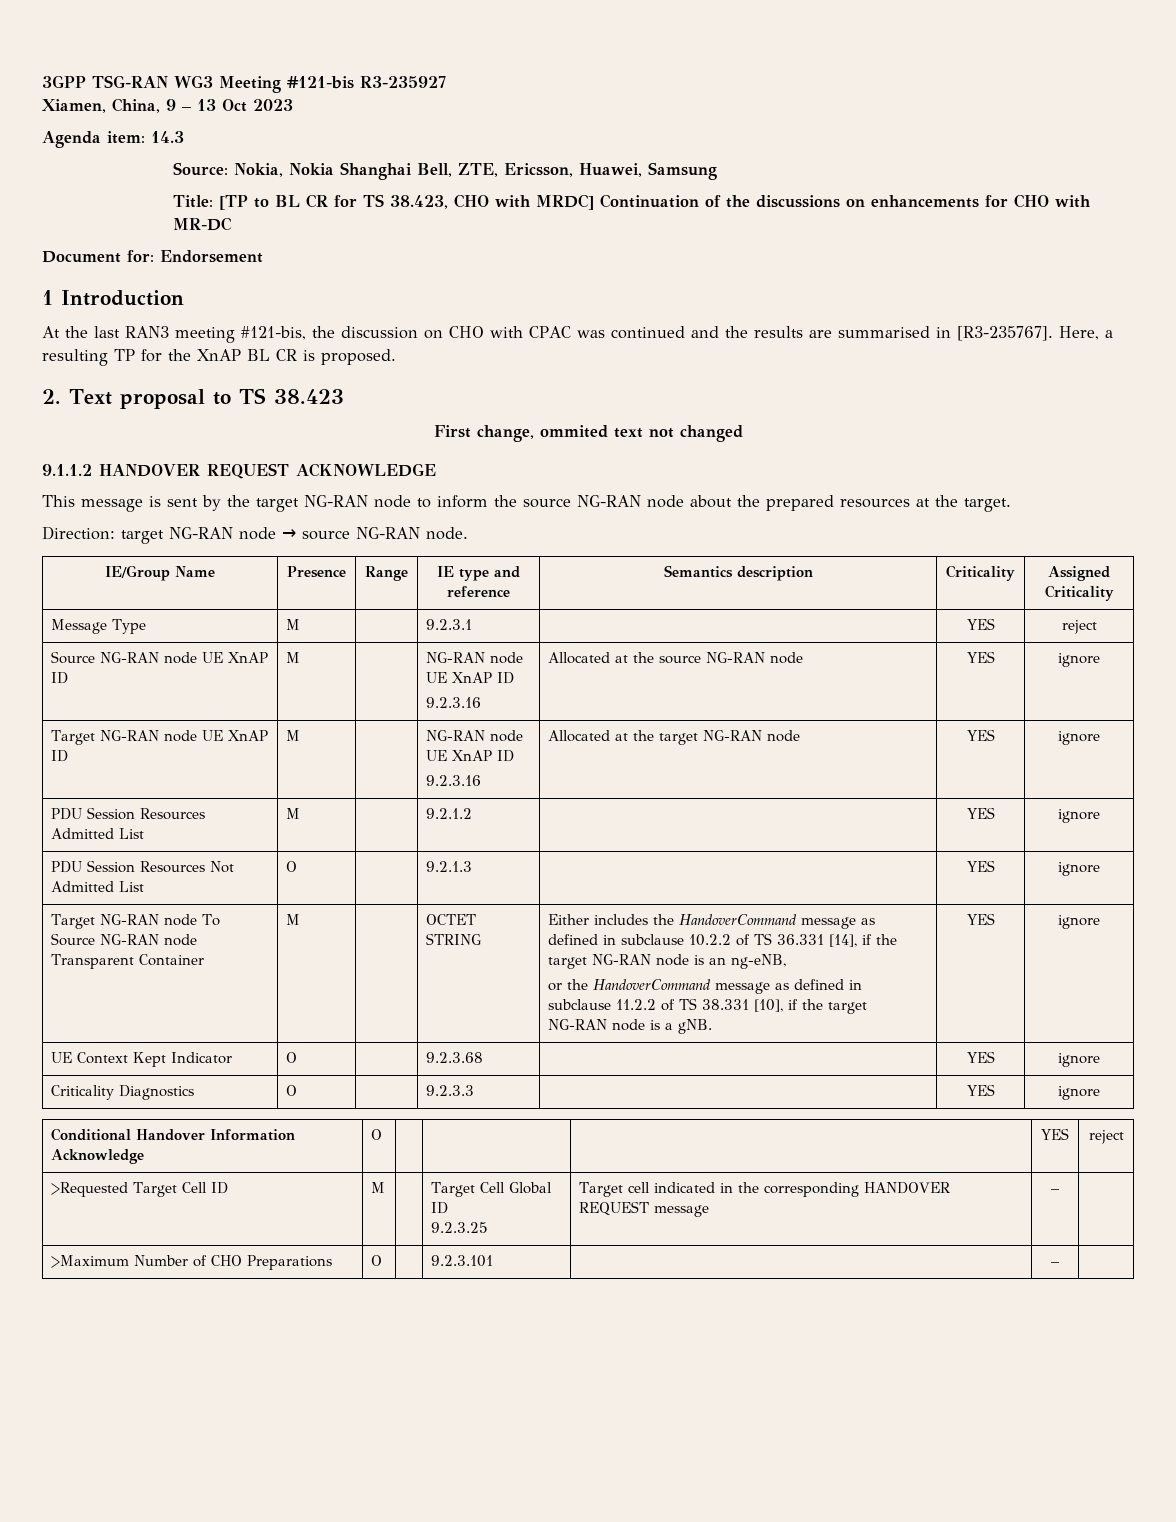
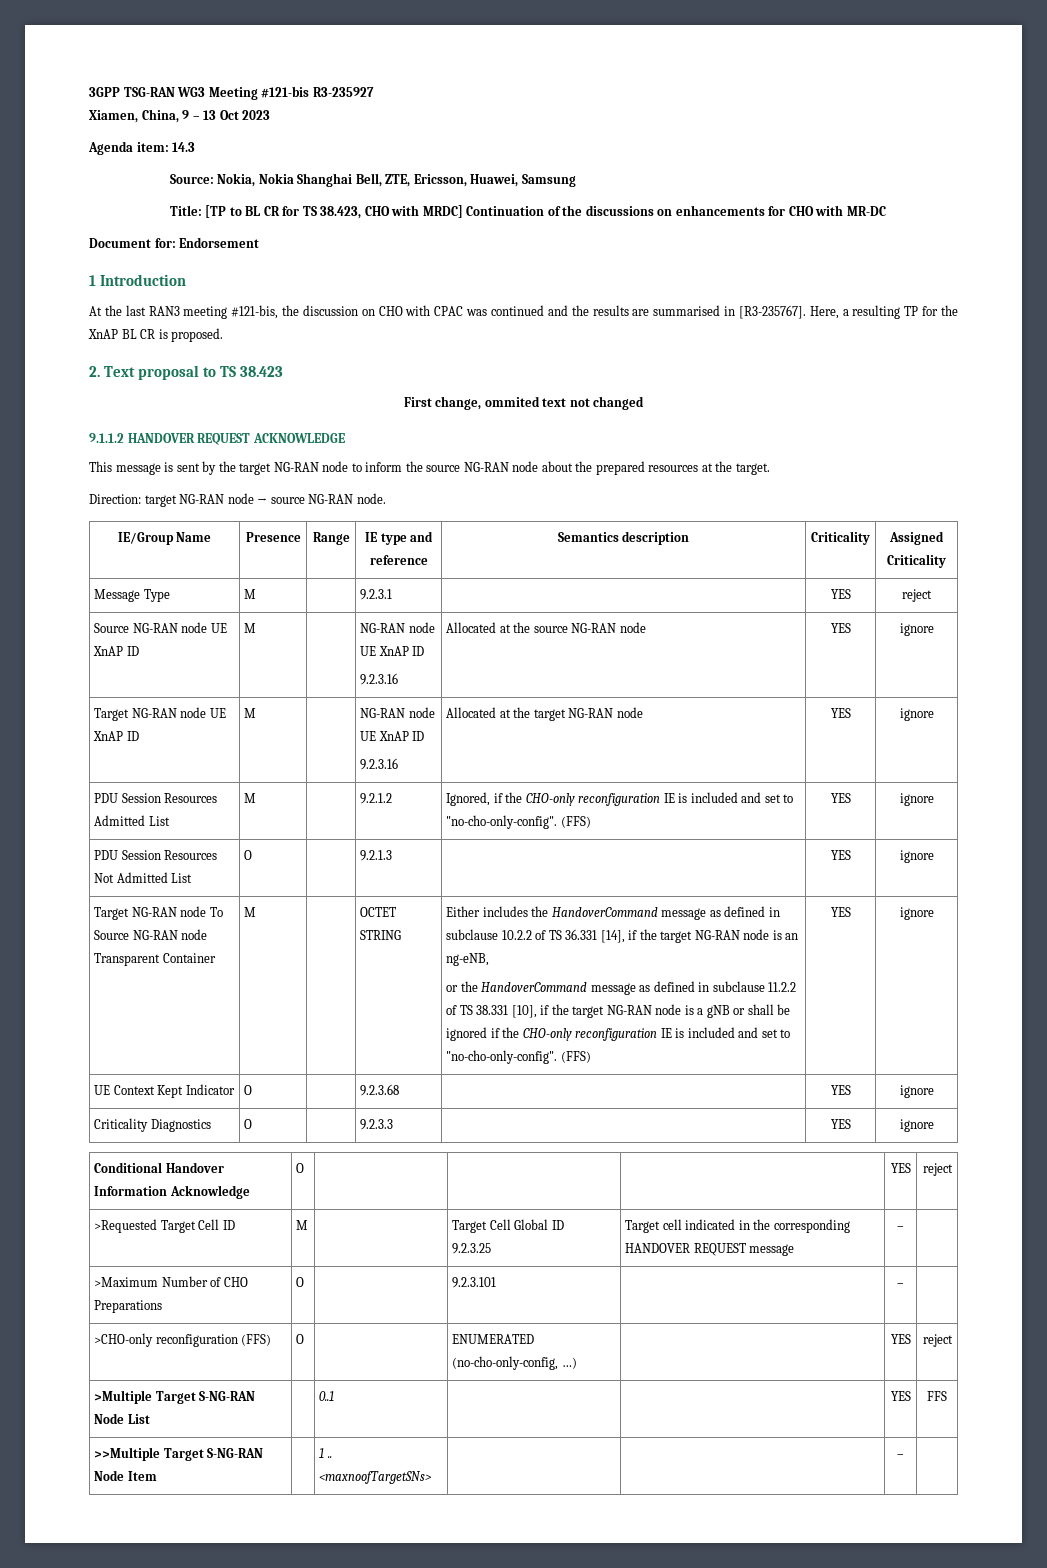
(473, 813) none -> [446,792,794,806] [446,815,591,829] Ignored, if the CHO-only reconfiguration IE is included and set to "no-cho-only-config". (FFS)
[678,1019,713,1034] gNB. -> [706,1004,791,1018] [446,1027,791,1041] [446,1050,591,1064] gNB or shall be ignored if the CHO-only reconfiguration IE is included and set to "no-cho-only-config". (FFS)
(1060, 1264) none -> [94,1333,272,1347] [296,1334,305,1344] [452,1334,535,1344] [452,1356,577,1370] [890,1334,911,1344] [922,1334,953,1347] [94,1390,256,1404] [94,1413,150,1424] [319,1391,335,1401] [890,1391,911,1401] [927,1391,947,1401] [94,1447,264,1461] [94,1470,157,1481] [319,1448,332,1458] [319,1471,433,1484] [897,1454,904,1458] // >CHO-only reconfiguration (FFS) | O | | ENUMERATED (no-cho-only-config, …) | | YES | reject // >Multiple Target S-NG-RAN Node List | | 0..1 | | | YES | FFS // >>Multiple Target S-NG-RAN Node Item | | 1 .. <maxnoofTargetSNs> | | | – |

